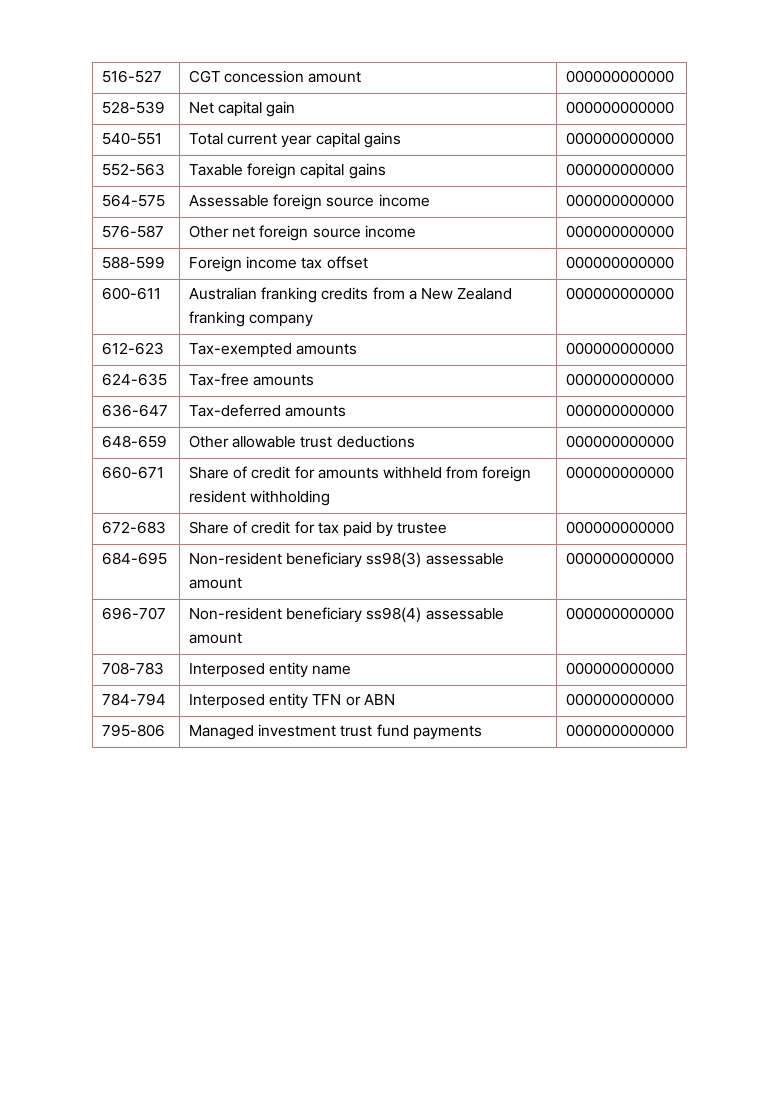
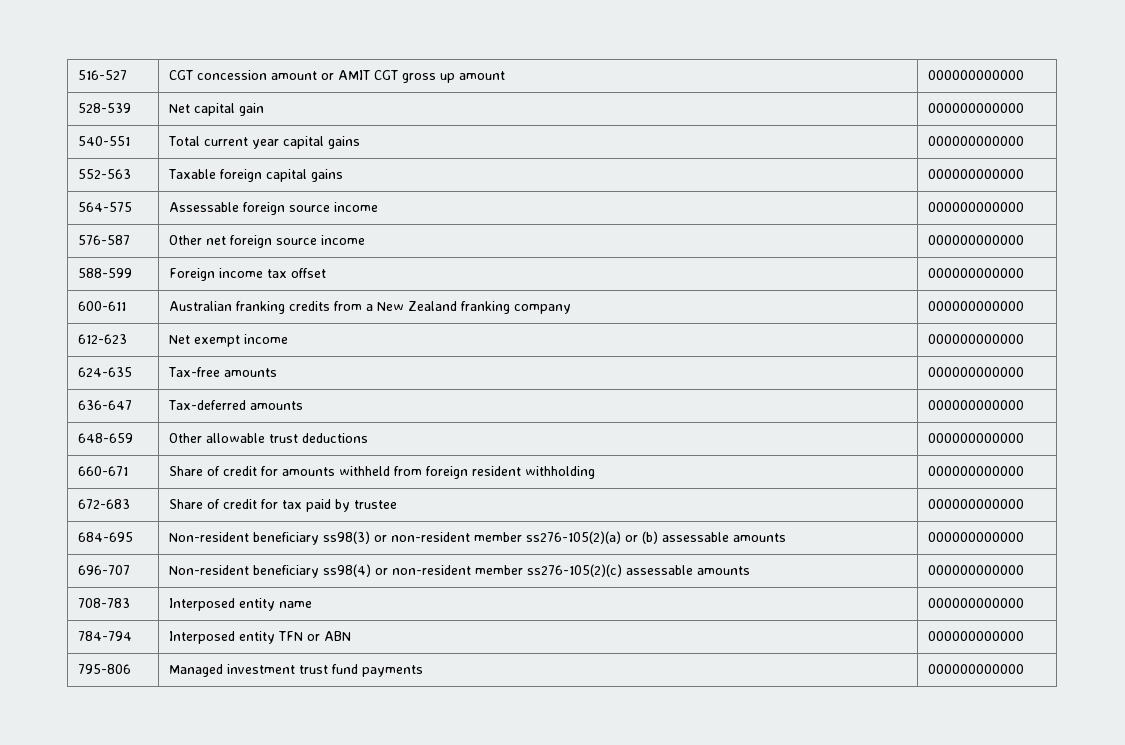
(362, 77) none -> [320,70,505,83] or AMIT CGT gross up amount
[189,343,358,358] Tax-exempted amounts -> [168,334,288,347] Net exempt income
[425,553,504,565] [189,577,243,589] assessable amount -> [373,531,786,544] or non-resident member ss276-105(2)(a) or (b) assessable amounts
[425,608,504,620] [189,632,243,644] assessable amount -> [374,564,750,577] or non-resident member ss276-105(2)(c) assessable amounts

